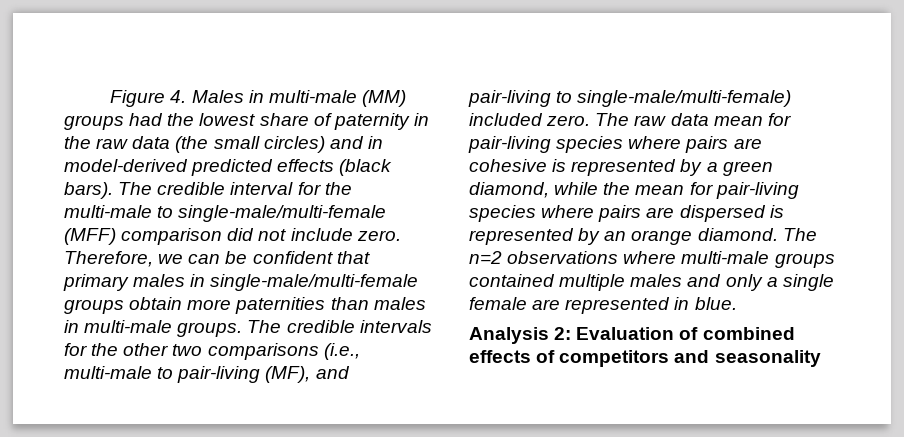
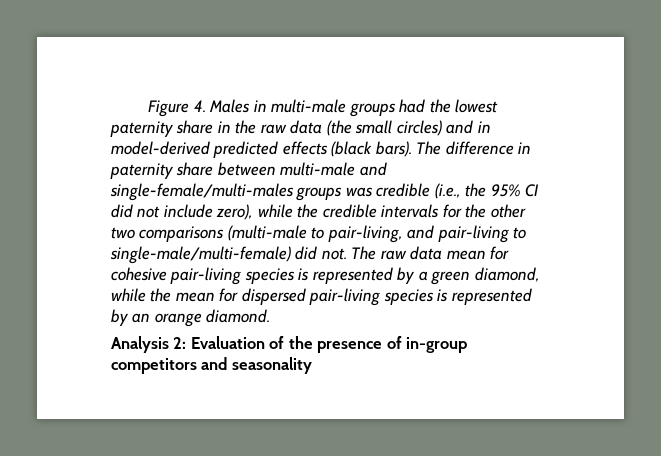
[361,90,406,107] (MM) -> (347, 106) none
[259,113,410,130] share of paternity -> [110,120,214,137] paternity share
[157,182,352,195] [64,205,387,222] [64,228,401,245] [64,251,370,267] [63,274,419,291] [64,297,426,314] [64,320,282,337] credible interval for the multi-male to single-male/multi-female (MFF) comparison did not include zero. Therefore, we can be confident that primary males in single-male/multi-female groups obtain more paternities than males in multi-male groups. The -> [445,141,532,155] [110,162,387,179] [110,183,540,201] [111,204,319,220] difference in paternity share between multi-male and single-female/multi-males groups was credible (i.e., the 95% CI did not include zero), while the
[323,343,360,360] [64,366,311,383] (i.e., multi-male to pair-living (MF), -> [227,225,403,243] (multi-male to pair-living,
[469,113,591,126] included zero. -> [295,246,347,260] did not.
[468,136,762,153] [469,159,547,172] pair-living species where pairs are cohesive -> [111,267,295,285] cohesive pair-living species
[715,182,799,199] [469,205,766,222] pair-living species where pairs are dispersed -> [241,288,434,306] dispersed pair-living species
[782,228,817,241] [469,251,835,268] [469,274,834,291] [469,297,737,314] The n=2 observations where multi-male groups contained multiple males and only a single female are represented in blue. -> (271, 316) none
[702,327,795,340] [469,350,556,363] combined effects of -> [288,336,468,353] the presence of in-group

